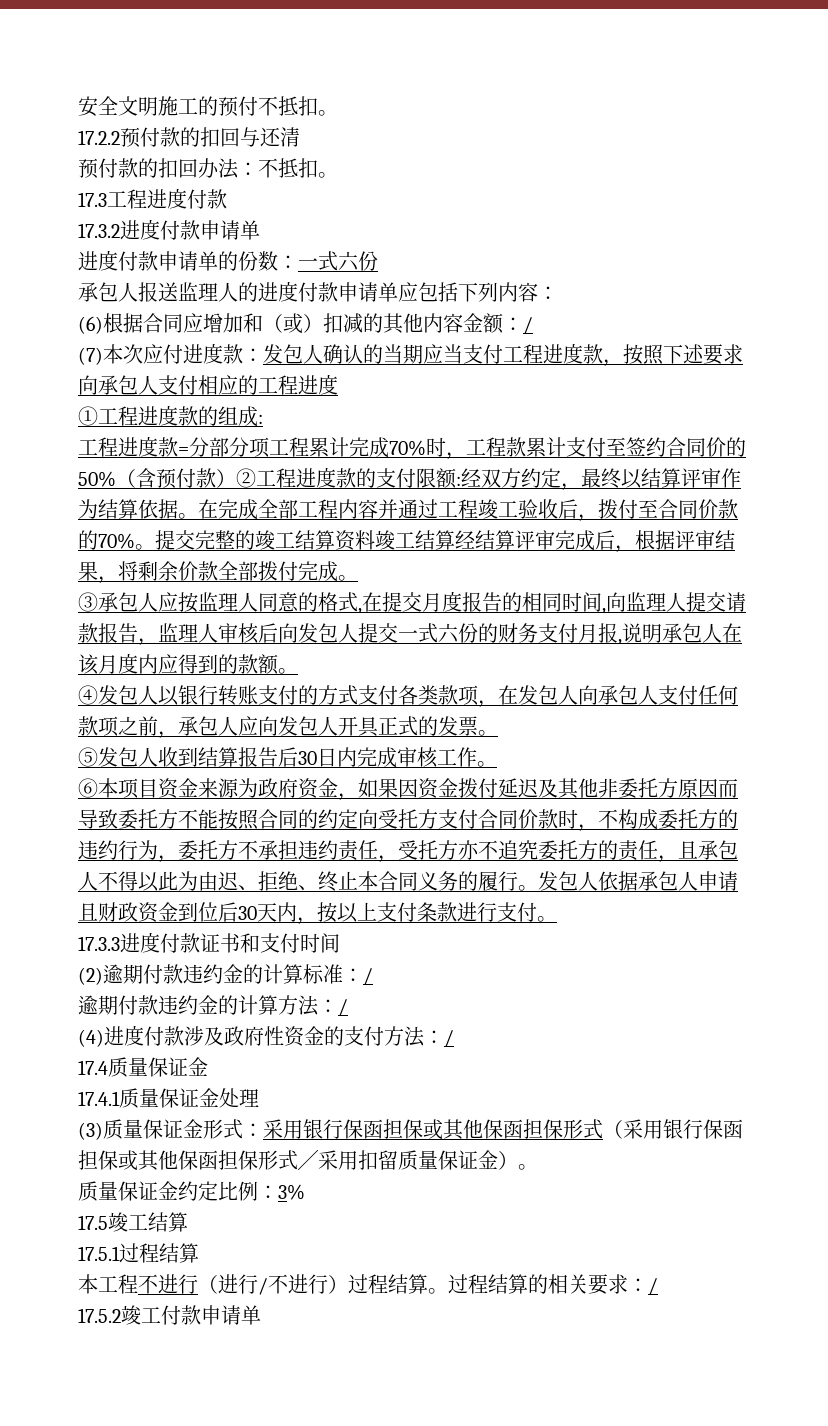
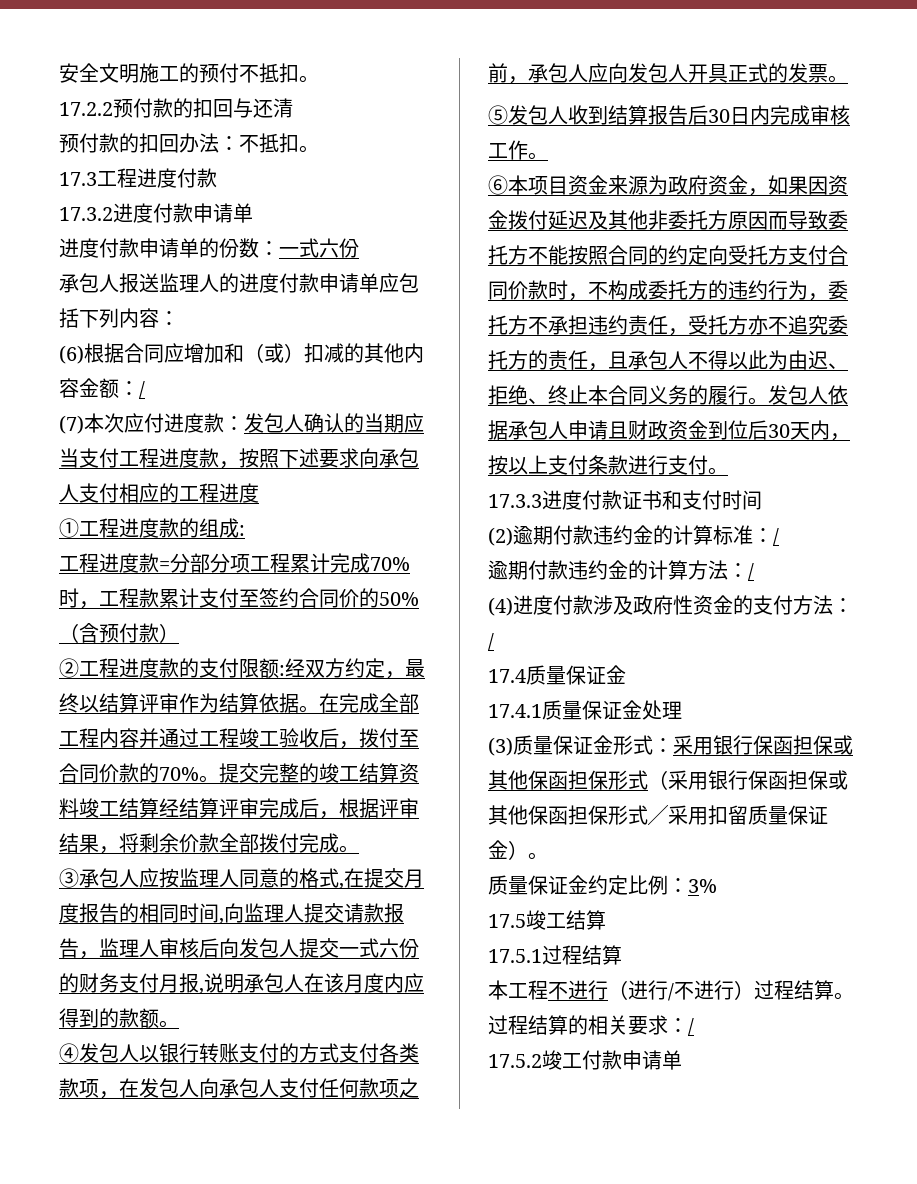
(236, 478) none -> (179, 633) //

